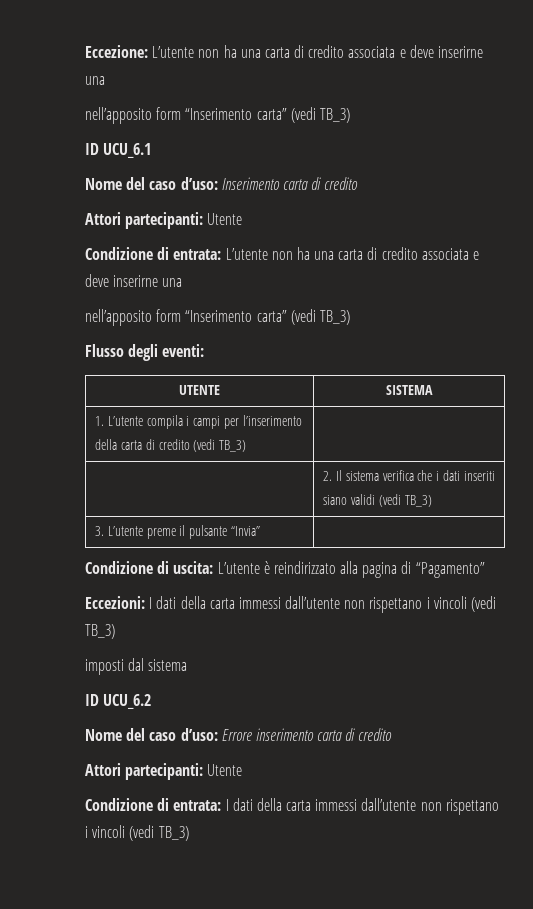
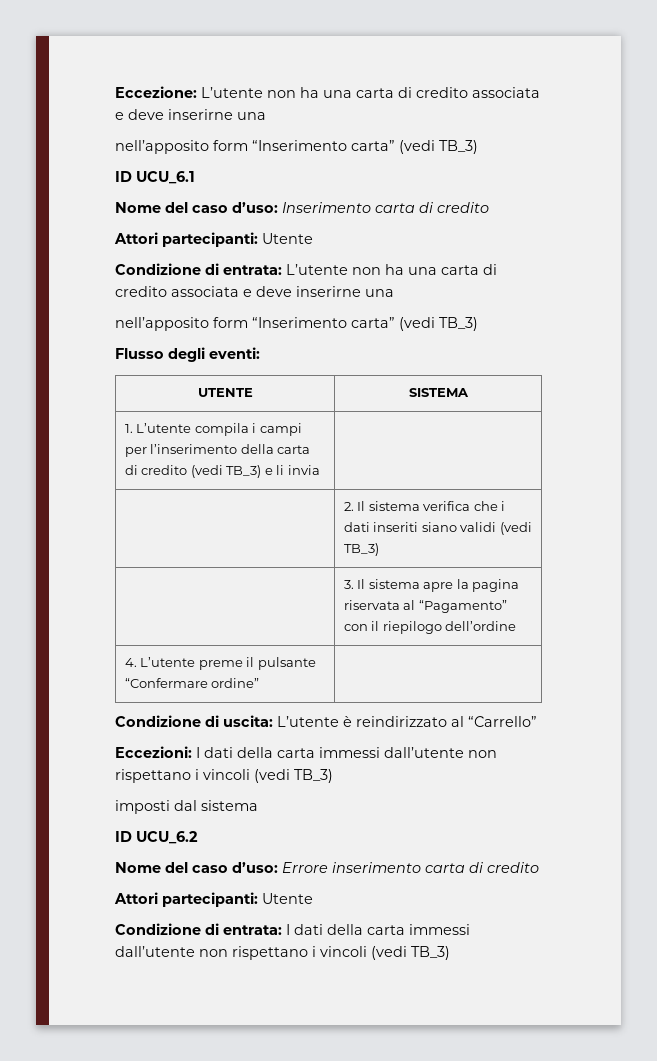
(247, 446) none -> [264,465,320,475] e li invia
[95,526,105,536] 3. -> [343,579,520,592] [343,600,507,613] [343,621,517,634] [124,658,137,667] | 3. Il sistema apre la pagina riservata al “Pagamento” con il riepilogo dell’ordine // 4.
[231,526,261,536] “Invia” -> [124,678,260,688] “Confermare ordine”
[340,561,485,578] alla pagina di “Pagamento” -> [451,716,537,727] al “Carrello”

